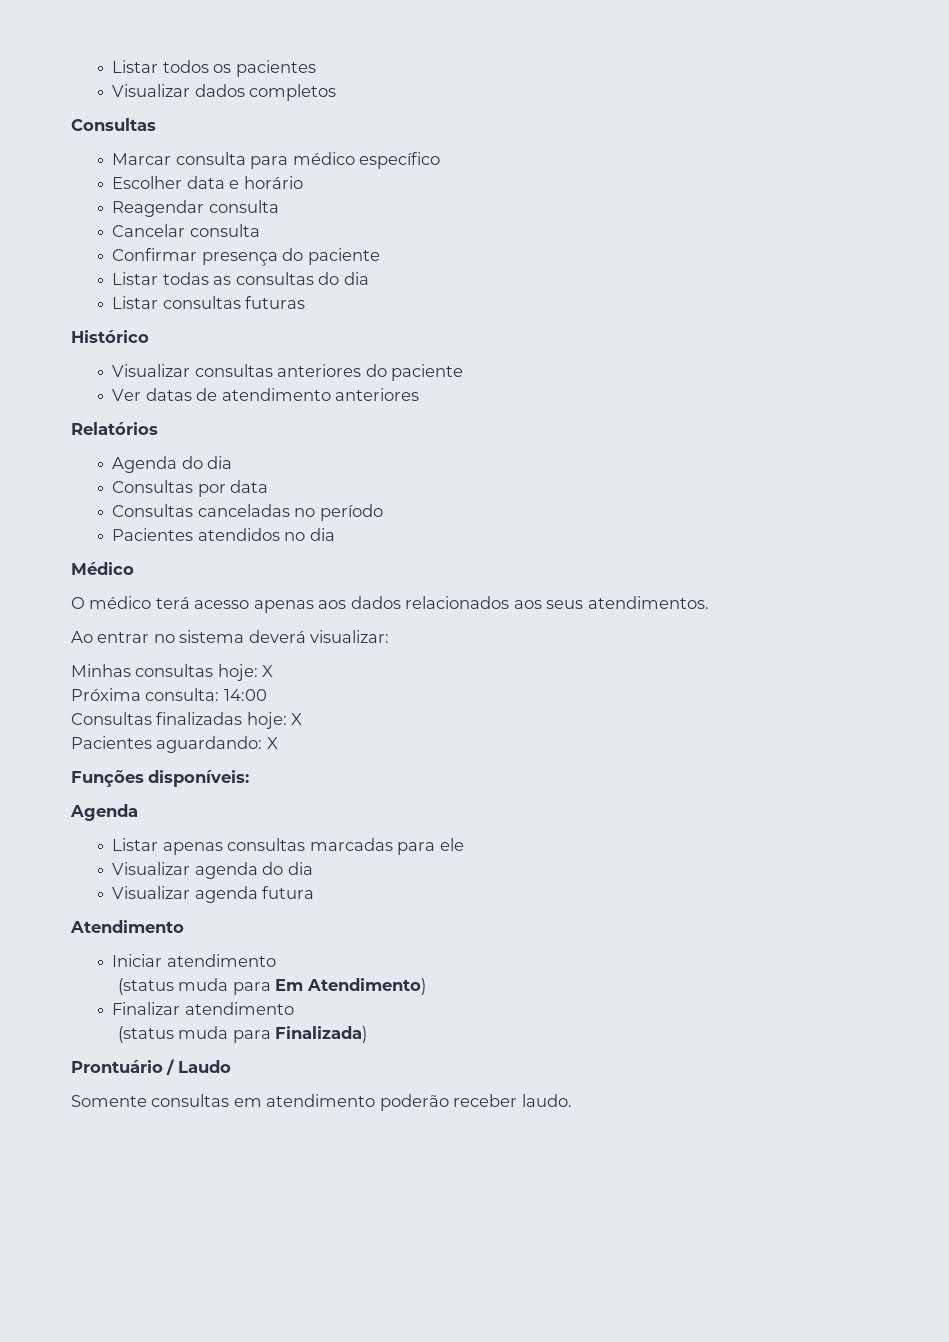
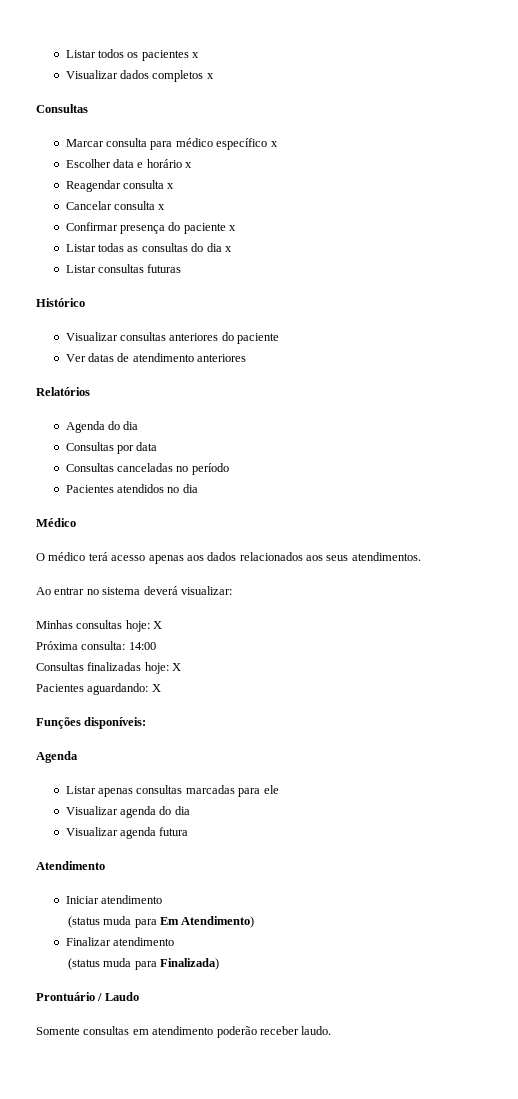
(316, 68) none -> [192,52,200,58] x
(337, 92) none -> [206,73,214,79] x
(441, 160) none -> [270,141,278,147] x
(303, 182) none -> [185,162,193,168] x
(279, 206) none -> [167,183,175,189] x
(260, 230) none -> [158,204,166,210] x
(380, 256) none -> [229,225,237,231] x
(369, 278) none -> [224,246,232,252] x

